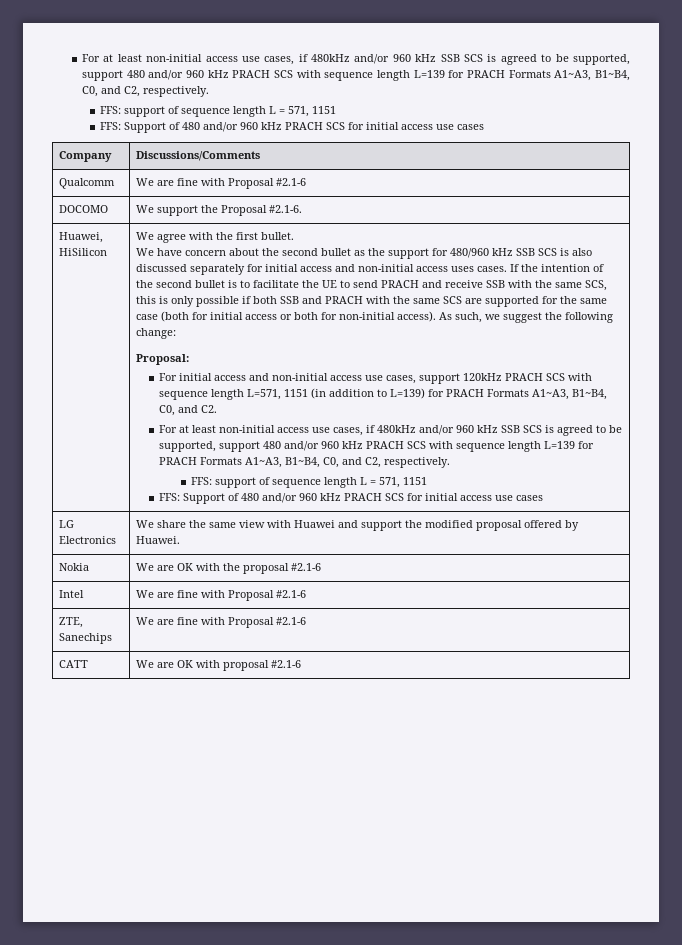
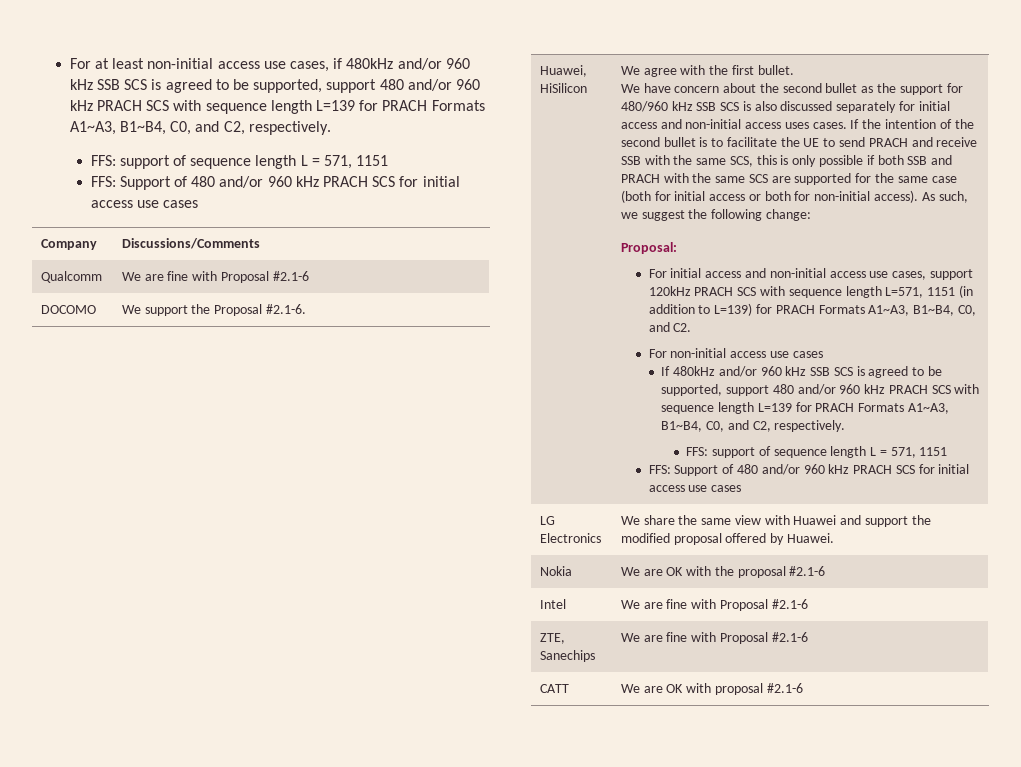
[179,425,376,436] at least non-initial access use cases, if -> [670,348,823,358] [661,366,671,376] non-initial access use cases // If

